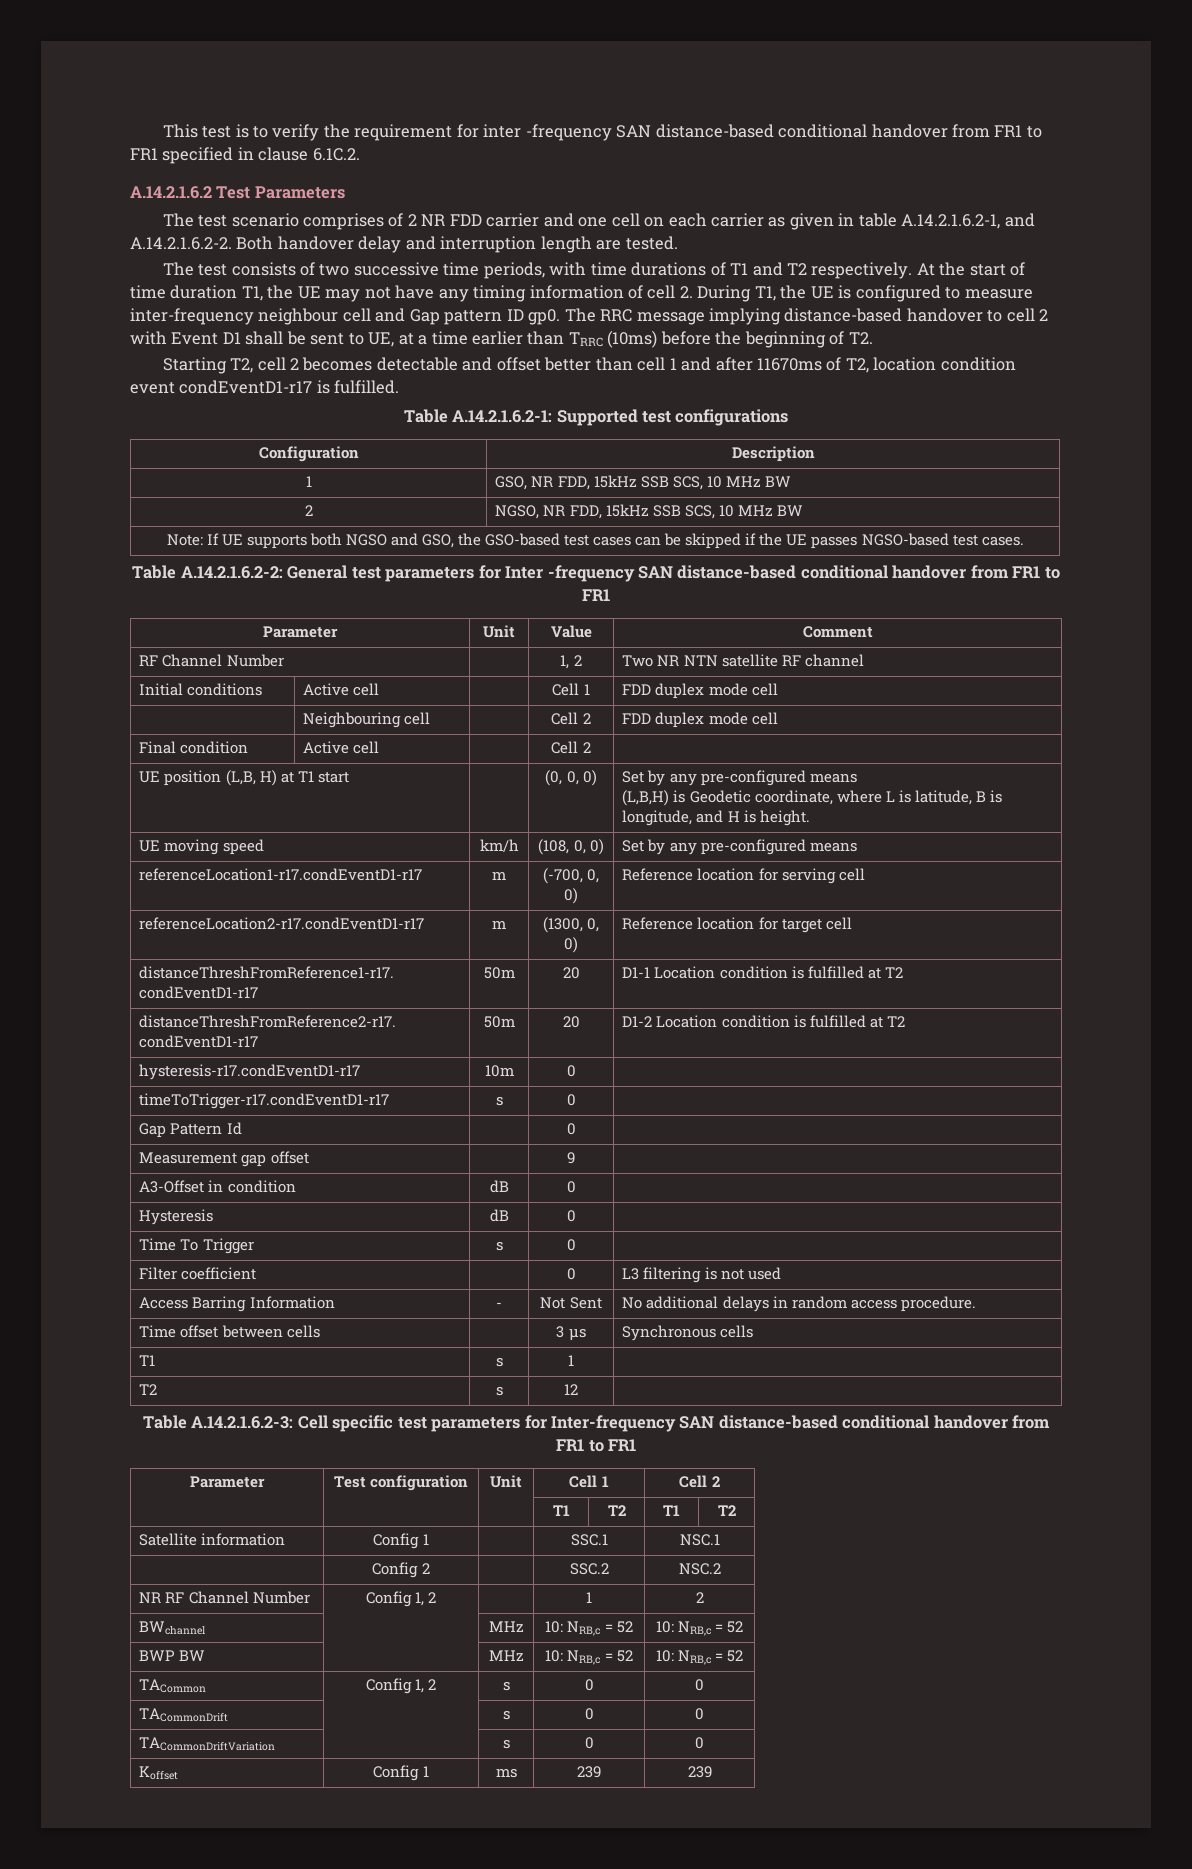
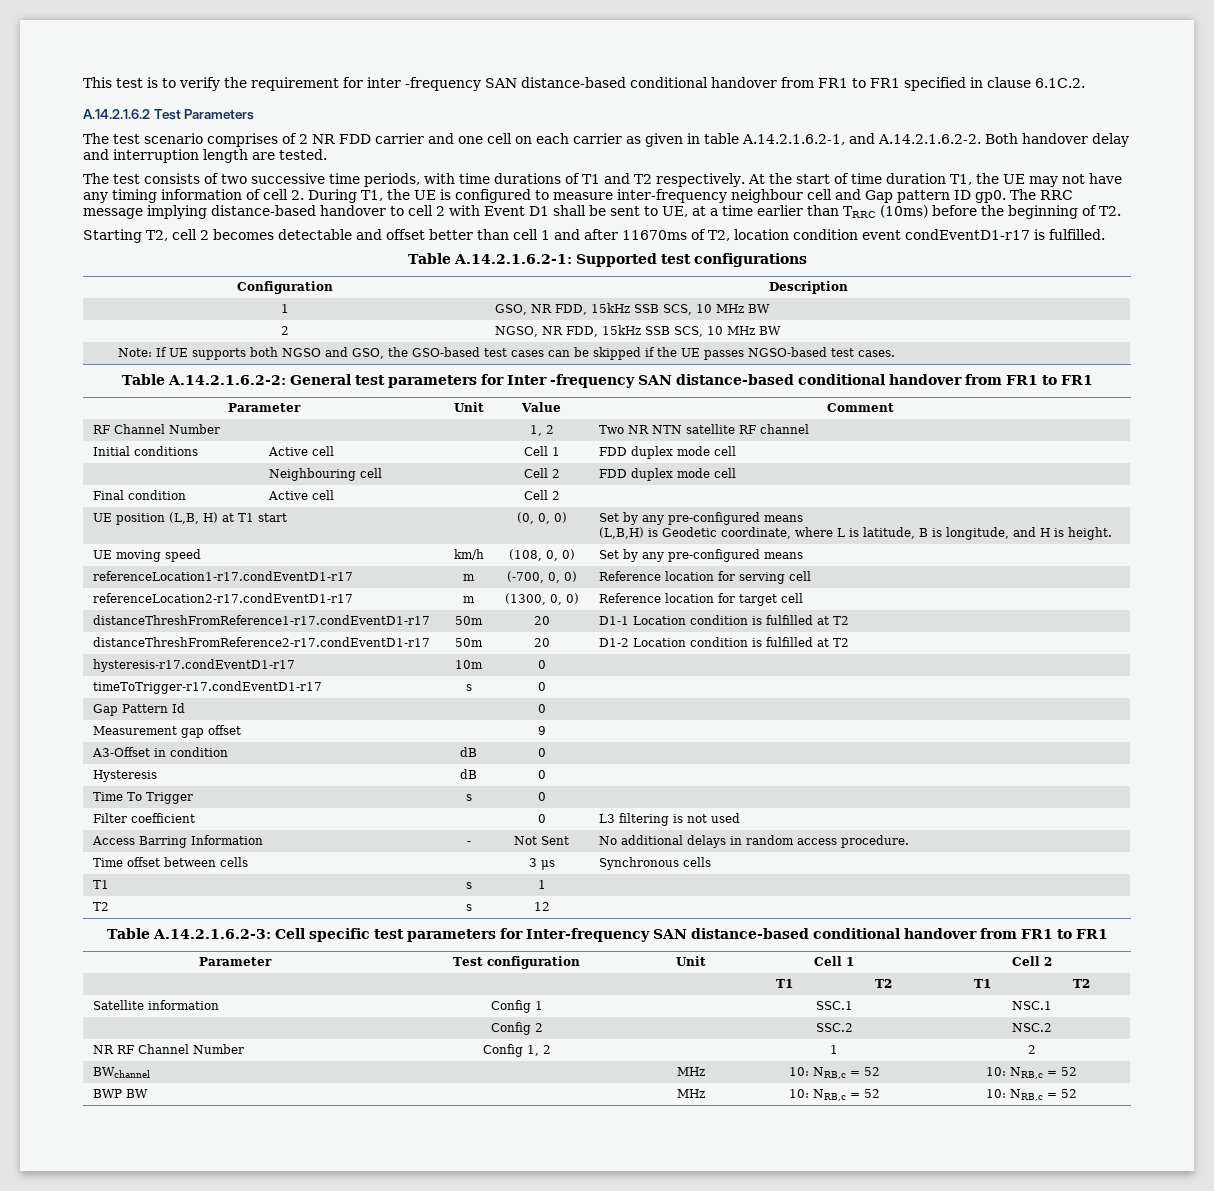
[139,1679,207,1693] [365,1678,437,1694] [502,1681,510,1691] [584,1679,594,1691] [695,1679,704,1691] [139,1708,229,1722] [502,1710,510,1720] [584,1708,594,1720] [695,1708,704,1720] [139,1737,276,1751] [502,1739,510,1749] [584,1737,594,1749] [695,1737,704,1749] [139,1766,179,1780] [373,1765,429,1781] [495,1768,517,1778] [577,1766,601,1778] [687,1766,712,1778] // TACommon | Config 1, 2 | s | 0 | 0 // TACommonDrift | | s | 0 | 0 // TACommonDriftVariation | | s | 0 | 0 // Koffset | Config 1 | ms | 239 | 239 -> (1077, 1093) none

